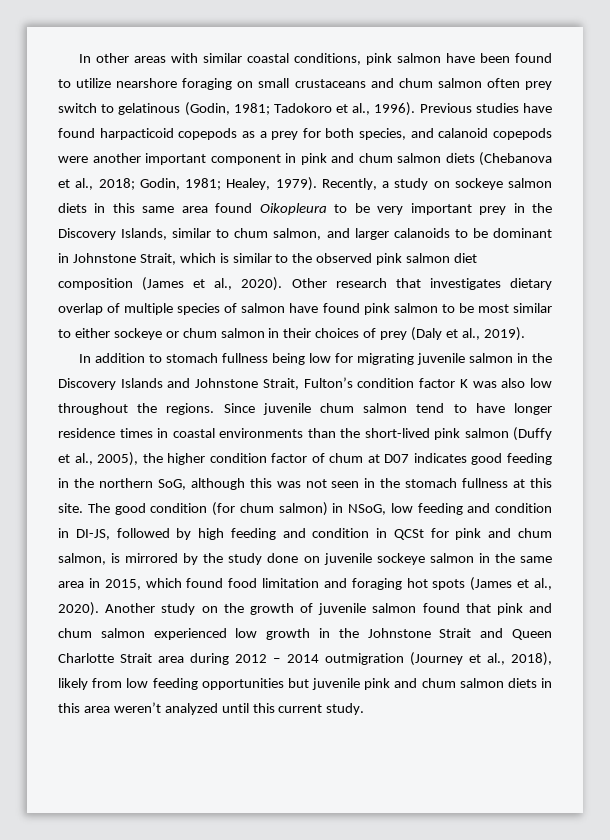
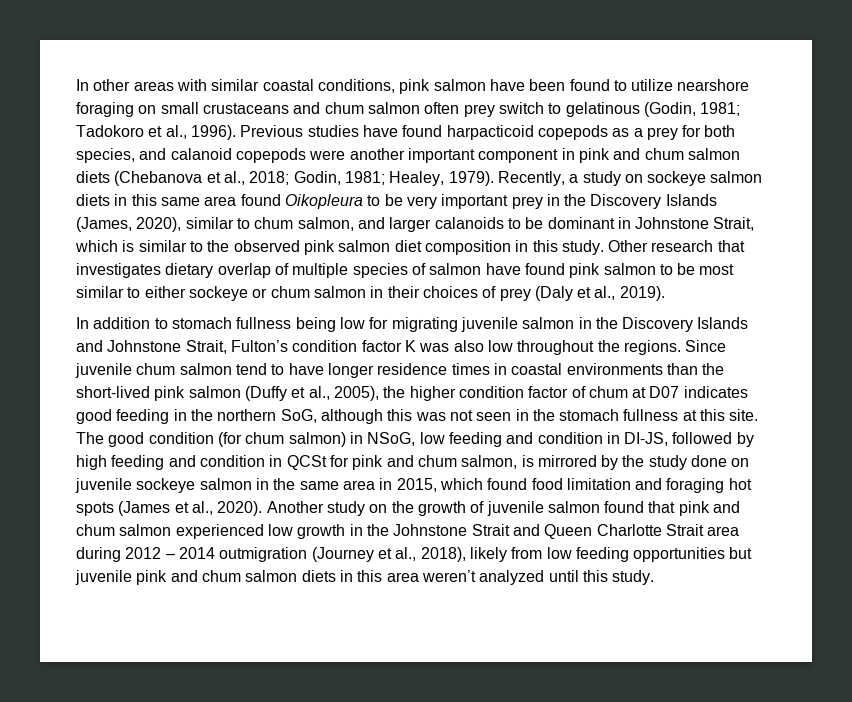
[121,228,168,240] Islands, -> [665,194,717,206] [76,217,182,232] Islands (James, 2020),
[142,277,283,291] (James et al., 2020). -> [515,240,604,255] in this study.
[278,704,323,713] current -> (608, 576) none

